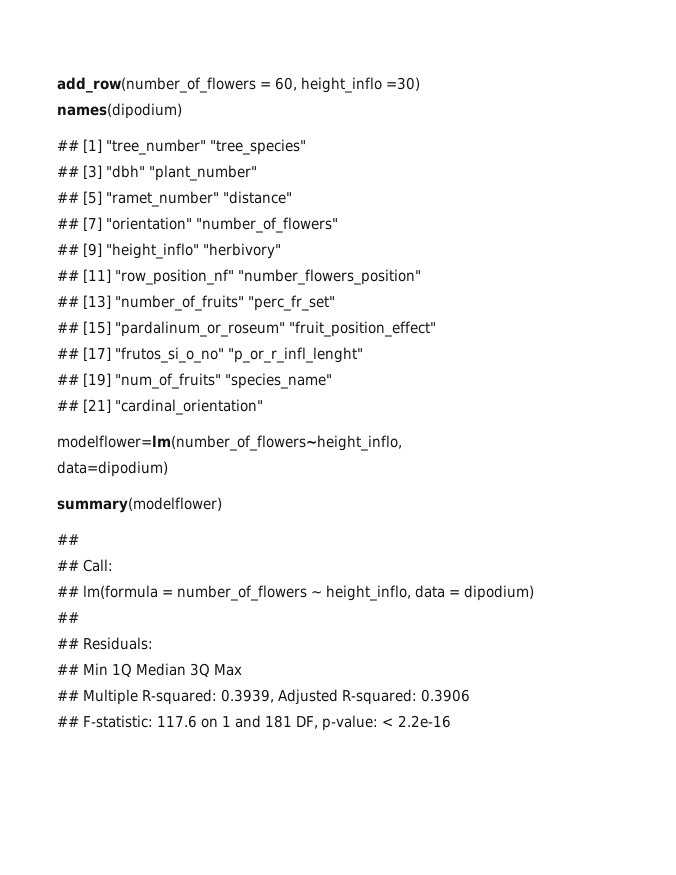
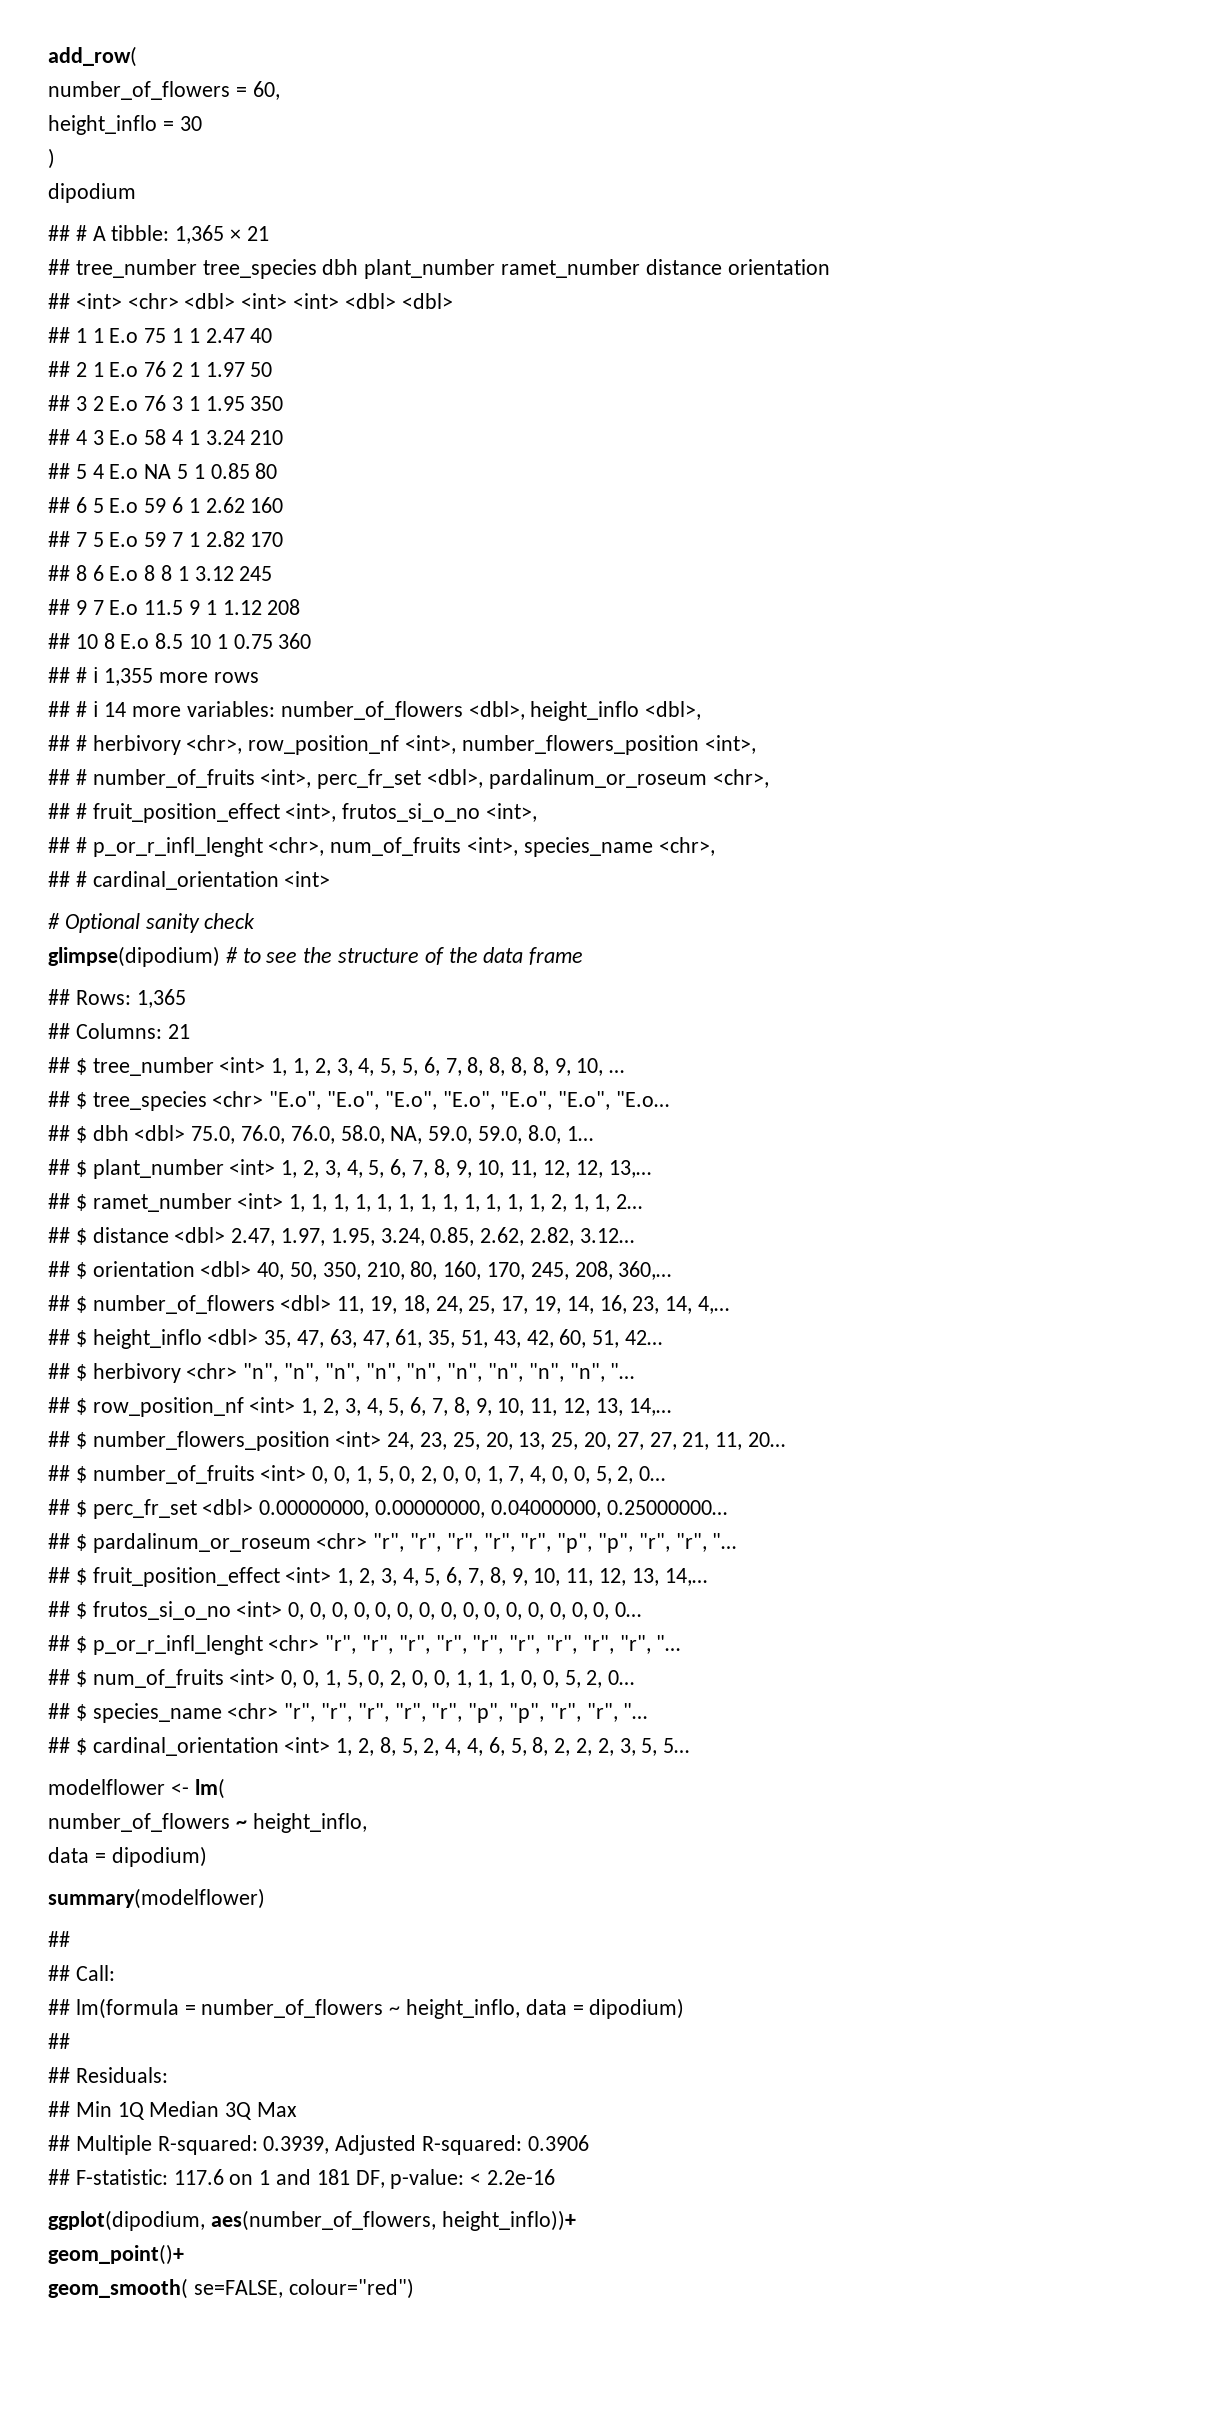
[57,77,256,93] add_row(number_of_flowers -> [48,46,137,67] [48,81,230,100] add_row( // number_of_flowers
[301,77,421,93] [57,103,182,119] [57,139,307,155] [57,165,258,181] [57,191,293,207] [57,217,339,233] [57,243,282,259] [57,269,422,285] [57,295,336,311] [57,321,437,337] [57,347,364,363] [57,373,333,389] [57,399,264,415] [57,435,402,451] [57,461,168,477] height_inflo =30) // names(dipodium) // ## [1] "tree_number" "tree_species" // ## [3] "dbh" "plant_number" // ## [5] "ramet_number" "distance" // ## [7] "orientation" "number_of_flowers" // ## [9] "height_inflo" "herbivory" // ## [11] "row_position_nf" "number_flowers_position" // ## [13] "number_of_fruits" "perc_fr_set" // ## [15] "pardalinum_or_roseum" "fruit_position_effect" // ## [17] "frutos_si_o_no" "p_or_r_infl_lenght" // ## [19] "num_of_fruits" "species_name" // ## [21] "cardinal_orientation" // modelflower=lm(number_of_flowers~height_inflo, // data=dipodium) -> [48,115,202,135] [48,148,55,169] [48,183,136,203] [48,225,269,244] [48,259,830,279] [48,293,453,309] [48,327,273,343] [48,361,273,377] [48,395,284,411] [48,429,284,445] [48,463,278,479] [48,497,284,513] [48,531,284,547] [48,565,273,581] [48,599,301,615] [48,633,312,649] [48,667,260,686] [48,701,702,721] [48,735,756,755] [48,769,769,789] [48,803,538,823] [48,837,715,857] [48,871,331,890] [48,913,256,933] [48,946,584,967] [48,989,186,1008] [48,1023,190,1039] [48,1057,625,1076] [48,1091,670,1111] [48,1125,593,1144] [48,1159,651,1179] [48,1193,643,1212] [48,1227,634,1246] [48,1261,672,1280] [48,1295,730,1314] [48,1329,663,1349] [48,1363,635,1383] [48,1397,671,1417] [48,1431,786,1451] [48,1465,666,1484] [48,1499,727,1519] [48,1533,737,1553] [48,1567,707,1587] [48,1601,642,1620] [48,1635,681,1655] [48,1669,635,1688] [48,1703,648,1723] [48,1737,690,1756] [48,1778,225,1799] [48,1813,367,1833] [48,1846,207,1867] // height_inflo = 30 // ) // dipodium // ## # A tibble: 1,365 × 21 // ## tree_number tree_species dbh plant_number ramet_number distance orientation // ## <int> <chr> <dbl> <int> <int> <dbl> <dbl> // ## 1 1 E.o 75 1 1 2.47 40 // ## 2 1 E.o 76 2 1 1.97 50 // ## 3 2 E.o 76 3 1 1.95 350 // ## 4 3 E.o 58 4 1 3.24 210 // ## 5 4 E.o NA 5 1 0.85 80 // ## 6 5 E.o 59 6 1 2.62 160 // ## 7 5 E.o 59 7 1 2.82 170 // ## 8 6 E.o 8 8 1 3.12 245 // ## 9 7 E.o 11.5 9 1 1.12 208 // ## 10 8 E.o 8.5 10 1 0.75 360 // ## # ℹ 1,355 more rows // ## # ℹ 14 more variables: number_of_flowers <dbl>, height_inflo <dbl>, // ## # herbivory <chr>, row_position_nf <int>, number_flowers_position <int>, // ## # number_of_fruits <int>, perc_fr_set <dbl>, pardalinum_or_roseum <chr>, // ## # fruit_position_effect <int>, frutos_si_o_no <int>, // ## # p_or_r_infl_lenght <chr>, num_of_fruits <int>, species_name <chr>, // ## # cardinal_orientation <int> // # Optional sanity check // glimpse(dipodium) # to see the structure of the data frame // ## Rows: 1,365 // ## Columns: 21 // ## $ tree_number <int> 1, 1, 2, 3, 4, 5, 5, 6, 7, 8, 8, 8, 8, 9, 10, … // ## $ tree_species <chr> "E.o", "E.o", "E.o", "E.o", "E.o", "E.o", "E.o… // ## $ dbh <dbl> 75.0, 76.0, 76.0, 58.0, NA, 59.0, 59.0, 8.0, 1… // ## $ plant_number <int> 1, 2, 3, 4, 5, 6, 7, 8, 9, 10, 11, 12, 12, 13,… // ## $ ramet_number <int> 1, 1, 1, 1, 1, 1, 1, 1, 1, 1, 1, 1, 2, 1, 1, 2… // ## $ distance <dbl> 2.47, 1.97, 1.95, 3.24, 0.85, 2.62, 2.82, 3.12… // ## $ orientation <dbl> 40, 50, 350, 210, 80, 160, 170, 245, 208, 360,… // ## $ number_of_flowers <dbl> 11, 19, 18, 24, 25, 17, 19, 14, 16, 23, 14, 4,… // ## $ height_inflo <dbl> 35, 47, 63, 47, 61, 35, 51, 43, 42, 60, 51, 42… // ## $ herbivory <chr> "n", "n", "n", "n", "n", "n", "n", "n", "n", "… // ## $ row_position_nf <int> 1, 2, 3, 4, 5, 6, 7, 8, 9, 10, 11, 12, 13, 14,… // ## $ number_flowers_position <int> 24, 23, 25, 20, 13, 25, 20, 27, 27, 21, 11, 20… // ## $ number_of_fruits <int> 0, 0, 1, 5, 0, 2, 0, 0, 1, 7, 4, 0, 0, 5, 2, 0… // ## $ perc_fr_set <dbl> 0.00000000, 0.00000000, 0.04000000, 0.25000000… // ## $ pardalinum_or_roseum <chr> "r", "r", "r", "r", "r", "p", "p", "r", "r", "… // ## $ fruit_position_effect <int> 1, 2, 3, 4, 5, 6, 7, 8, 9, 10, 11, 12, 13, 14,… // ## $ frutos_si_o_no <int> 0, 0, 0, 0, 0, 0, 0, 0, 0, 0, 0, 0, 0, 0, 0, 0… // ## $ p_or_r_infl_lenght <chr> "r", "r", "r", "r", "r", "r", "r", "r", "r", "… // ## $ num_of_fruits <int> 0, 0, 1, 5, 0, 2, 0, 0, 1, 1, 1, 0, 0, 5, 2, 0… // ## $ species_name <chr> "r", "r", "r", "r", "r", "p", "p", "r", "r", "… // ## $ cardinal_orientation <int> 1, 2, 8, 5, 2, 4, 4, 6, 5, 8, 2, 2, 2, 3, 5, 5… // modelflower <- lm( // number_of_flowers ~ height_inflo, // data = dipodium)
(451, 721) none -> [48,2210,576,2231] [48,2244,184,2265] [48,2278,414,2299] // ggplot(dipodium, aes(number_of_flowers, height_inflo))+ // geom_point()+ // geom_smooth( se=FALSE, colour="red")

